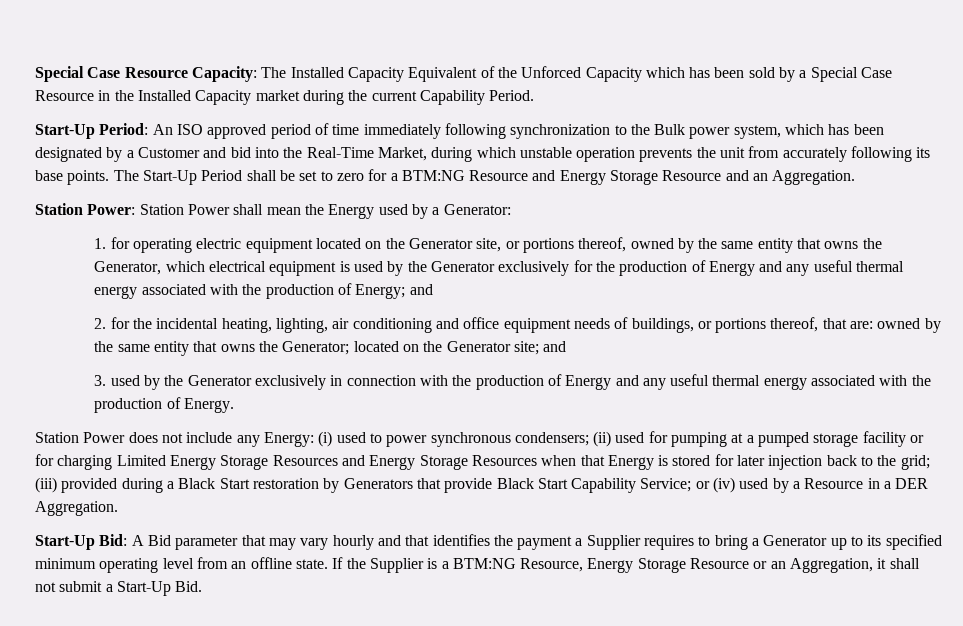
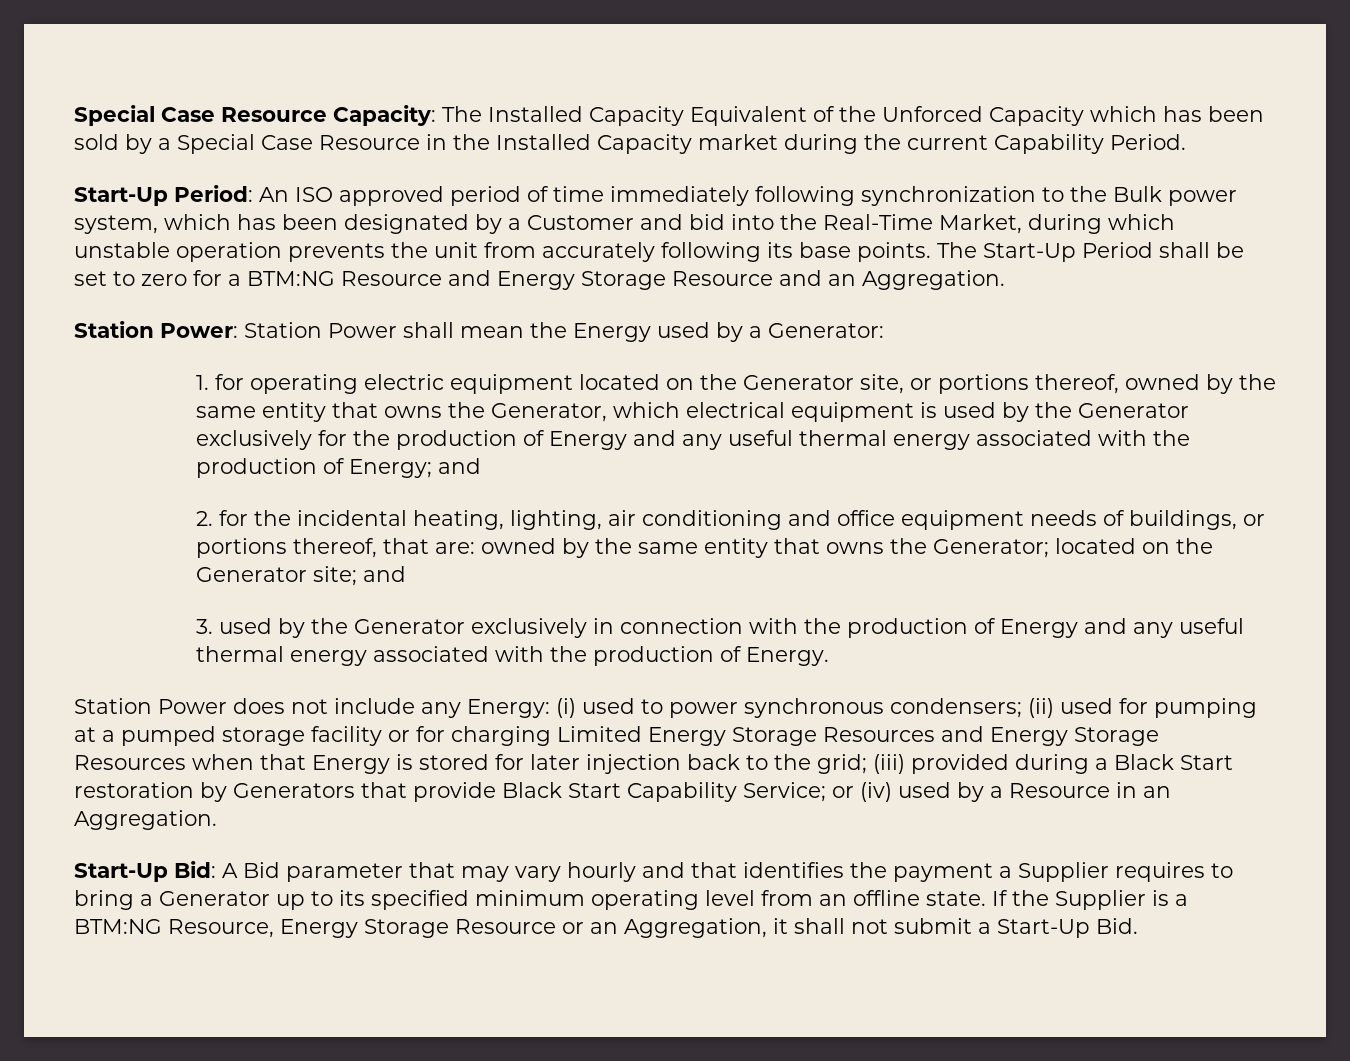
[884,478,929,489] a DER -> [1143,786,1171,798] an

